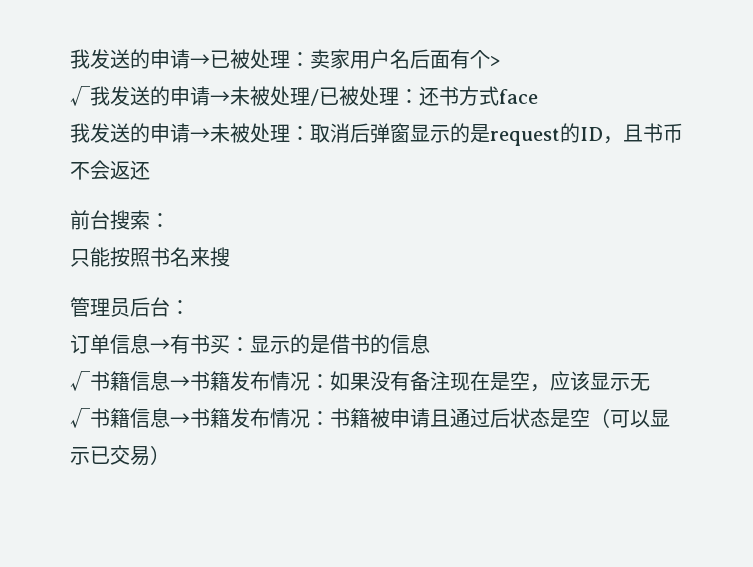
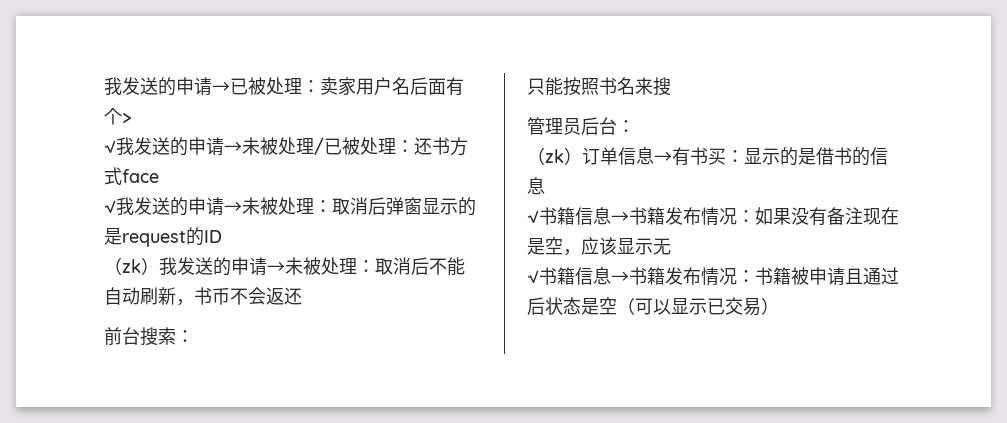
(538, 96) none -> [104,200,116,213] √
[603,124,643,144] ，且 -> [104,257,465,276] [104,287,194,306] // （zk）我发送的申请→未被处理：取消后不能自动刷新，
(190, 307) none -> [527,147,582,165] （zk）

